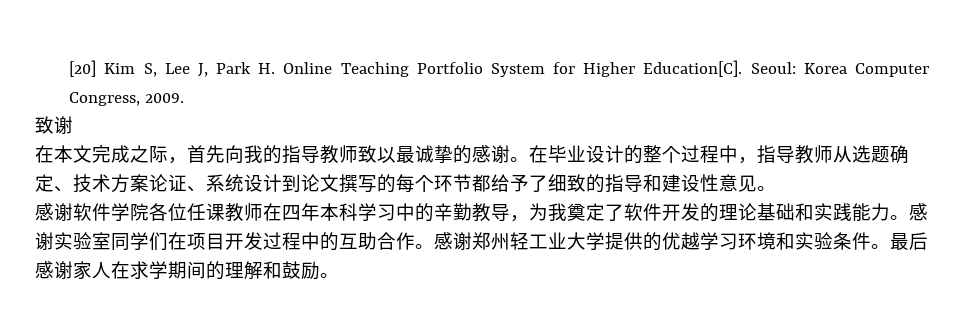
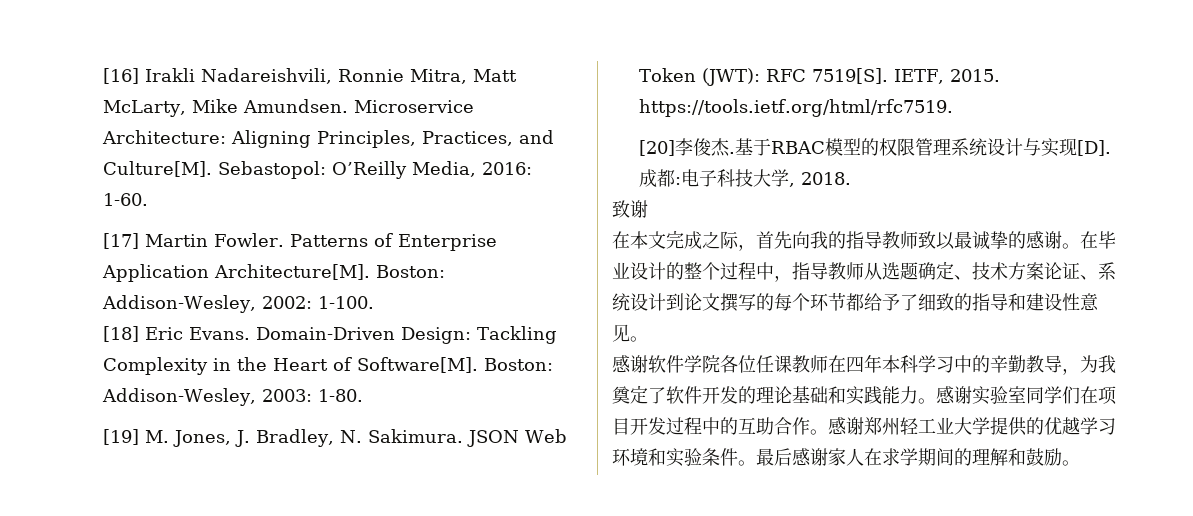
[69,60,929,77] [69,92,185,106] [20] Kim S, Lee J, Park H. Online Teaching Portfolio System for Higher Education[C]. Seoul: Korea Computer Congress, 2009. -> [102,68,517,84] [102,99,474,117] [101,130,554,148] [102,161,532,179] [102,193,148,206] [102,233,497,251] [101,264,445,282] [101,295,374,313] [102,326,557,344] [102,357,553,375] [101,388,363,406] [102,429,567,447] [638,68,1000,86] [638,99,953,117] [638,138,1111,157] [638,169,851,187] [16] Irakli Nadareishvili, Ronnie Mitra, Matt McLarty, Mike Amundsen. Microservice Architecture: Aligning Principles, Practices, and Culture[M]. Sebastopol: O’Reilly Media, 2016: 1-60. // [17] Martin Fowler. Patterns of Enterprise Application Architecture[M]. Boston: Addison-Wesley, 2002: 1-100. // [18] Eric Evans. Domain-Driven Design: Tackling Complexity in the Heart of Software[M]. Boston: Addison-Wesley, 2003: 1-80. // [19] M. Jones, J. Bradley, N. Sakimura. JSON Web Token (JWT): RFC 7519[S]. IETF, 2015. https://tools.ietf.org/html/rfc7519. // [20]李俊杰.基于RBAC模型的权限管理系统设计与实现[D].成都:电子科技大学, 2018.

